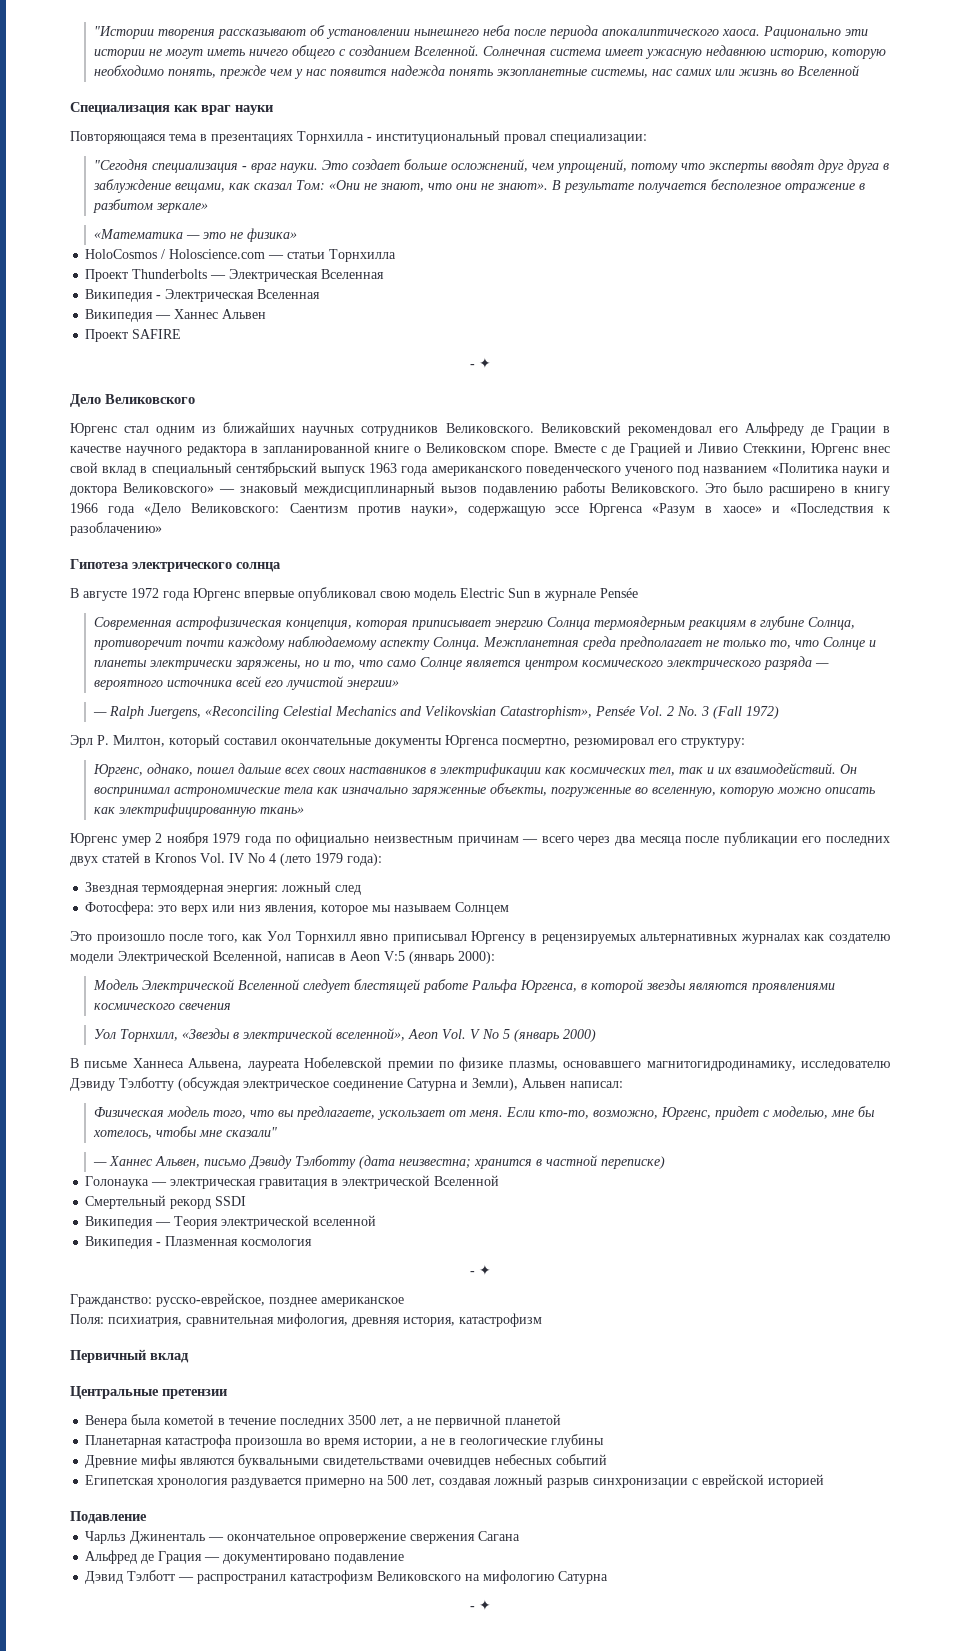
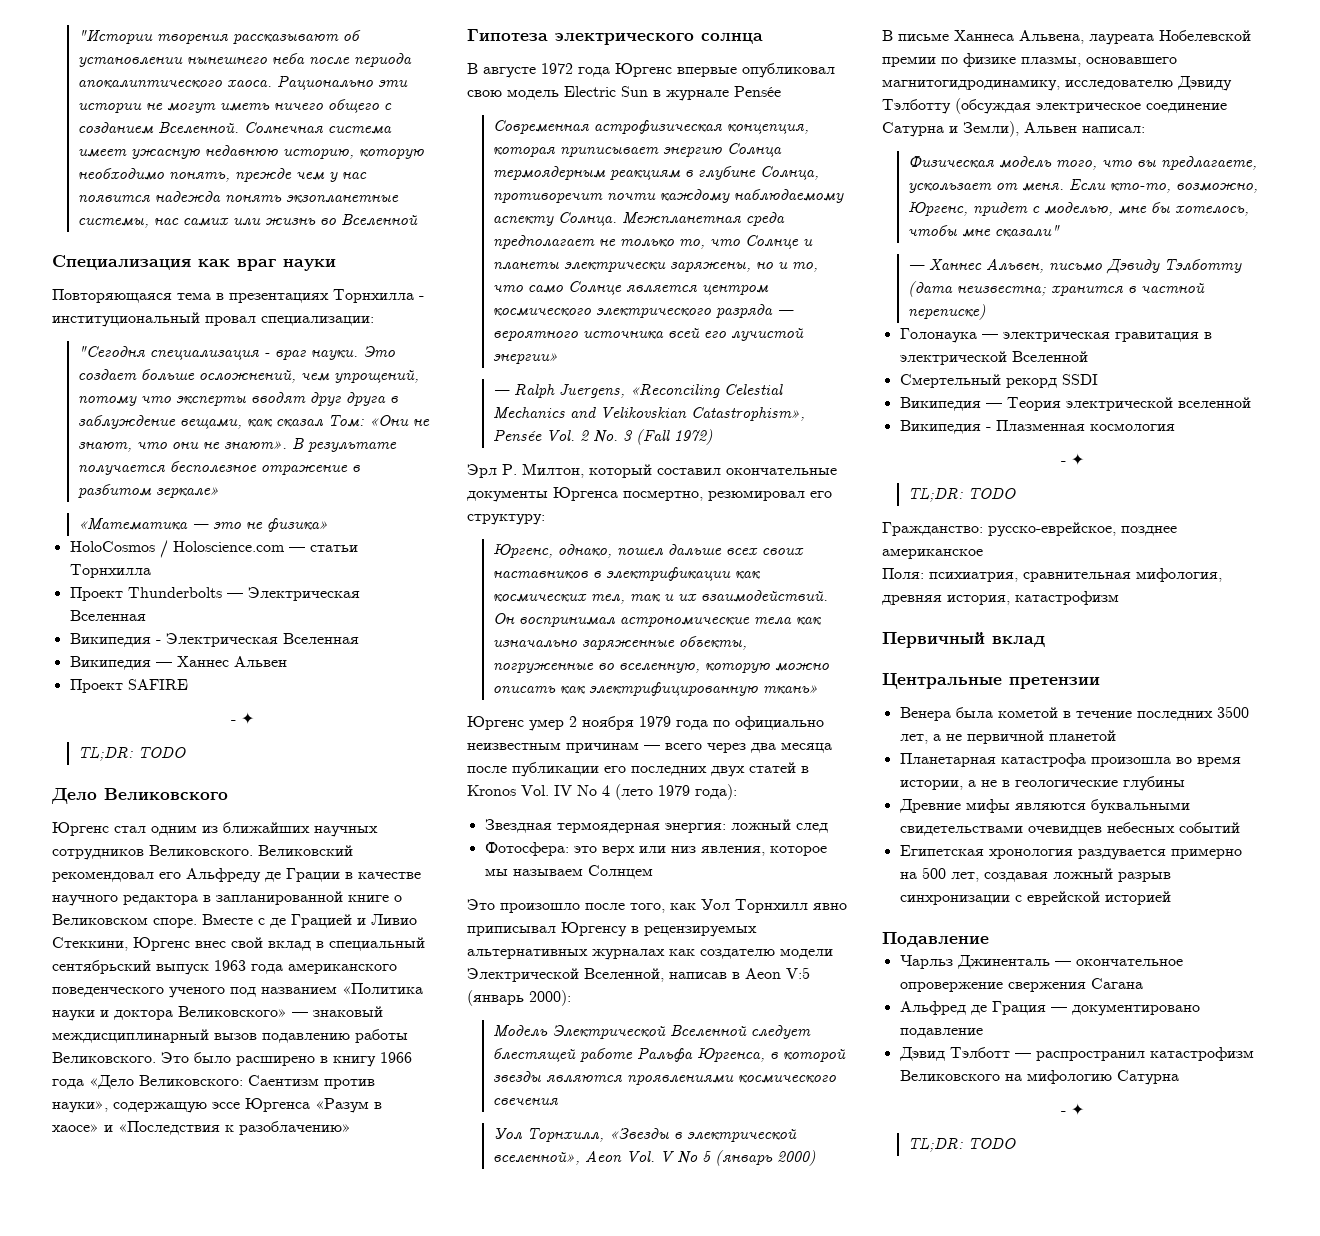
(491, 363) none -> [78,747,187,761] // TL;DR: TODO
(491, 1270) none -> [908,488,1017,502] // TL;DR: TODO
(491, 1605) none -> [908,1138,1017,1152] // TL;DR: TODO

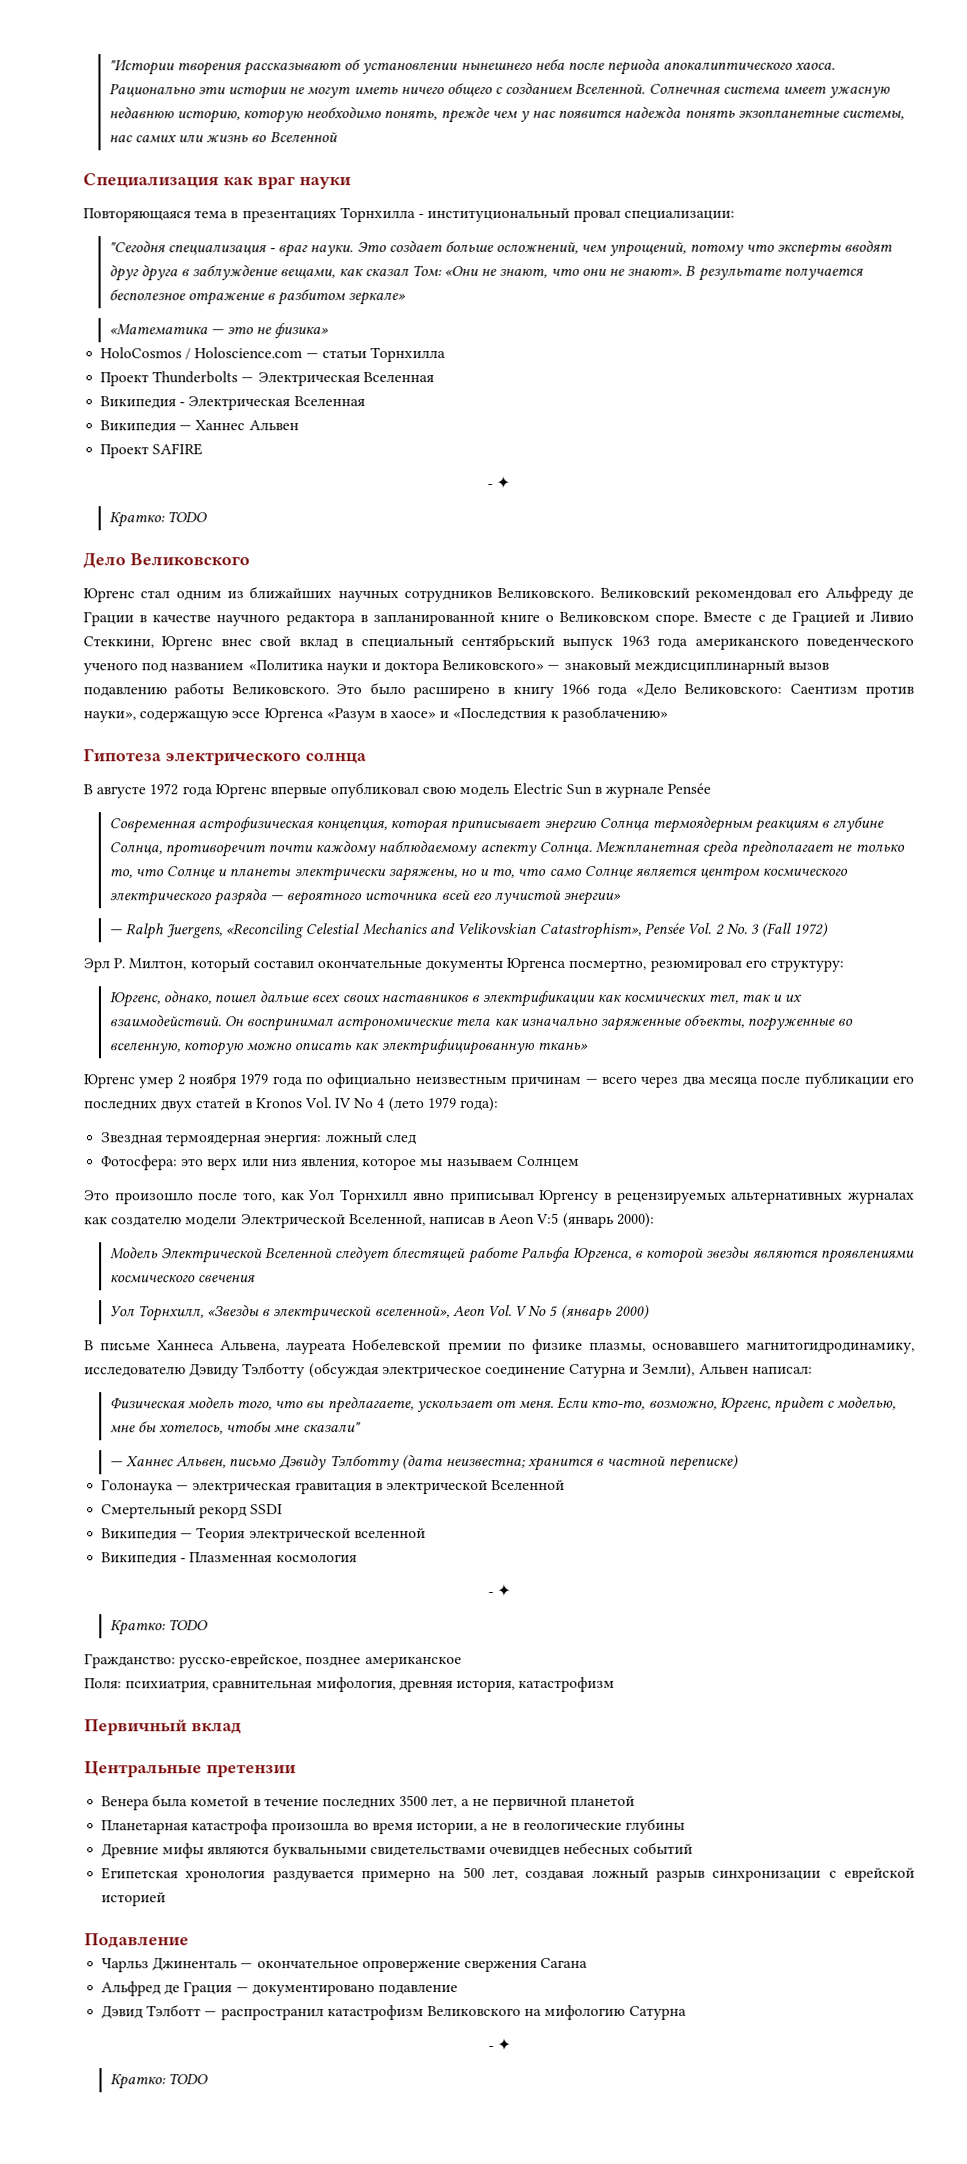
[78,747,134,761] TL;DR: -> [108,512,165,528] Кратко:
[908,488,964,502] TL;DR: -> [109,1620,166,1636] Кратко:
[908,1138,964,1152] TL;DR: -> [109,2074,166,2090] Кратко:

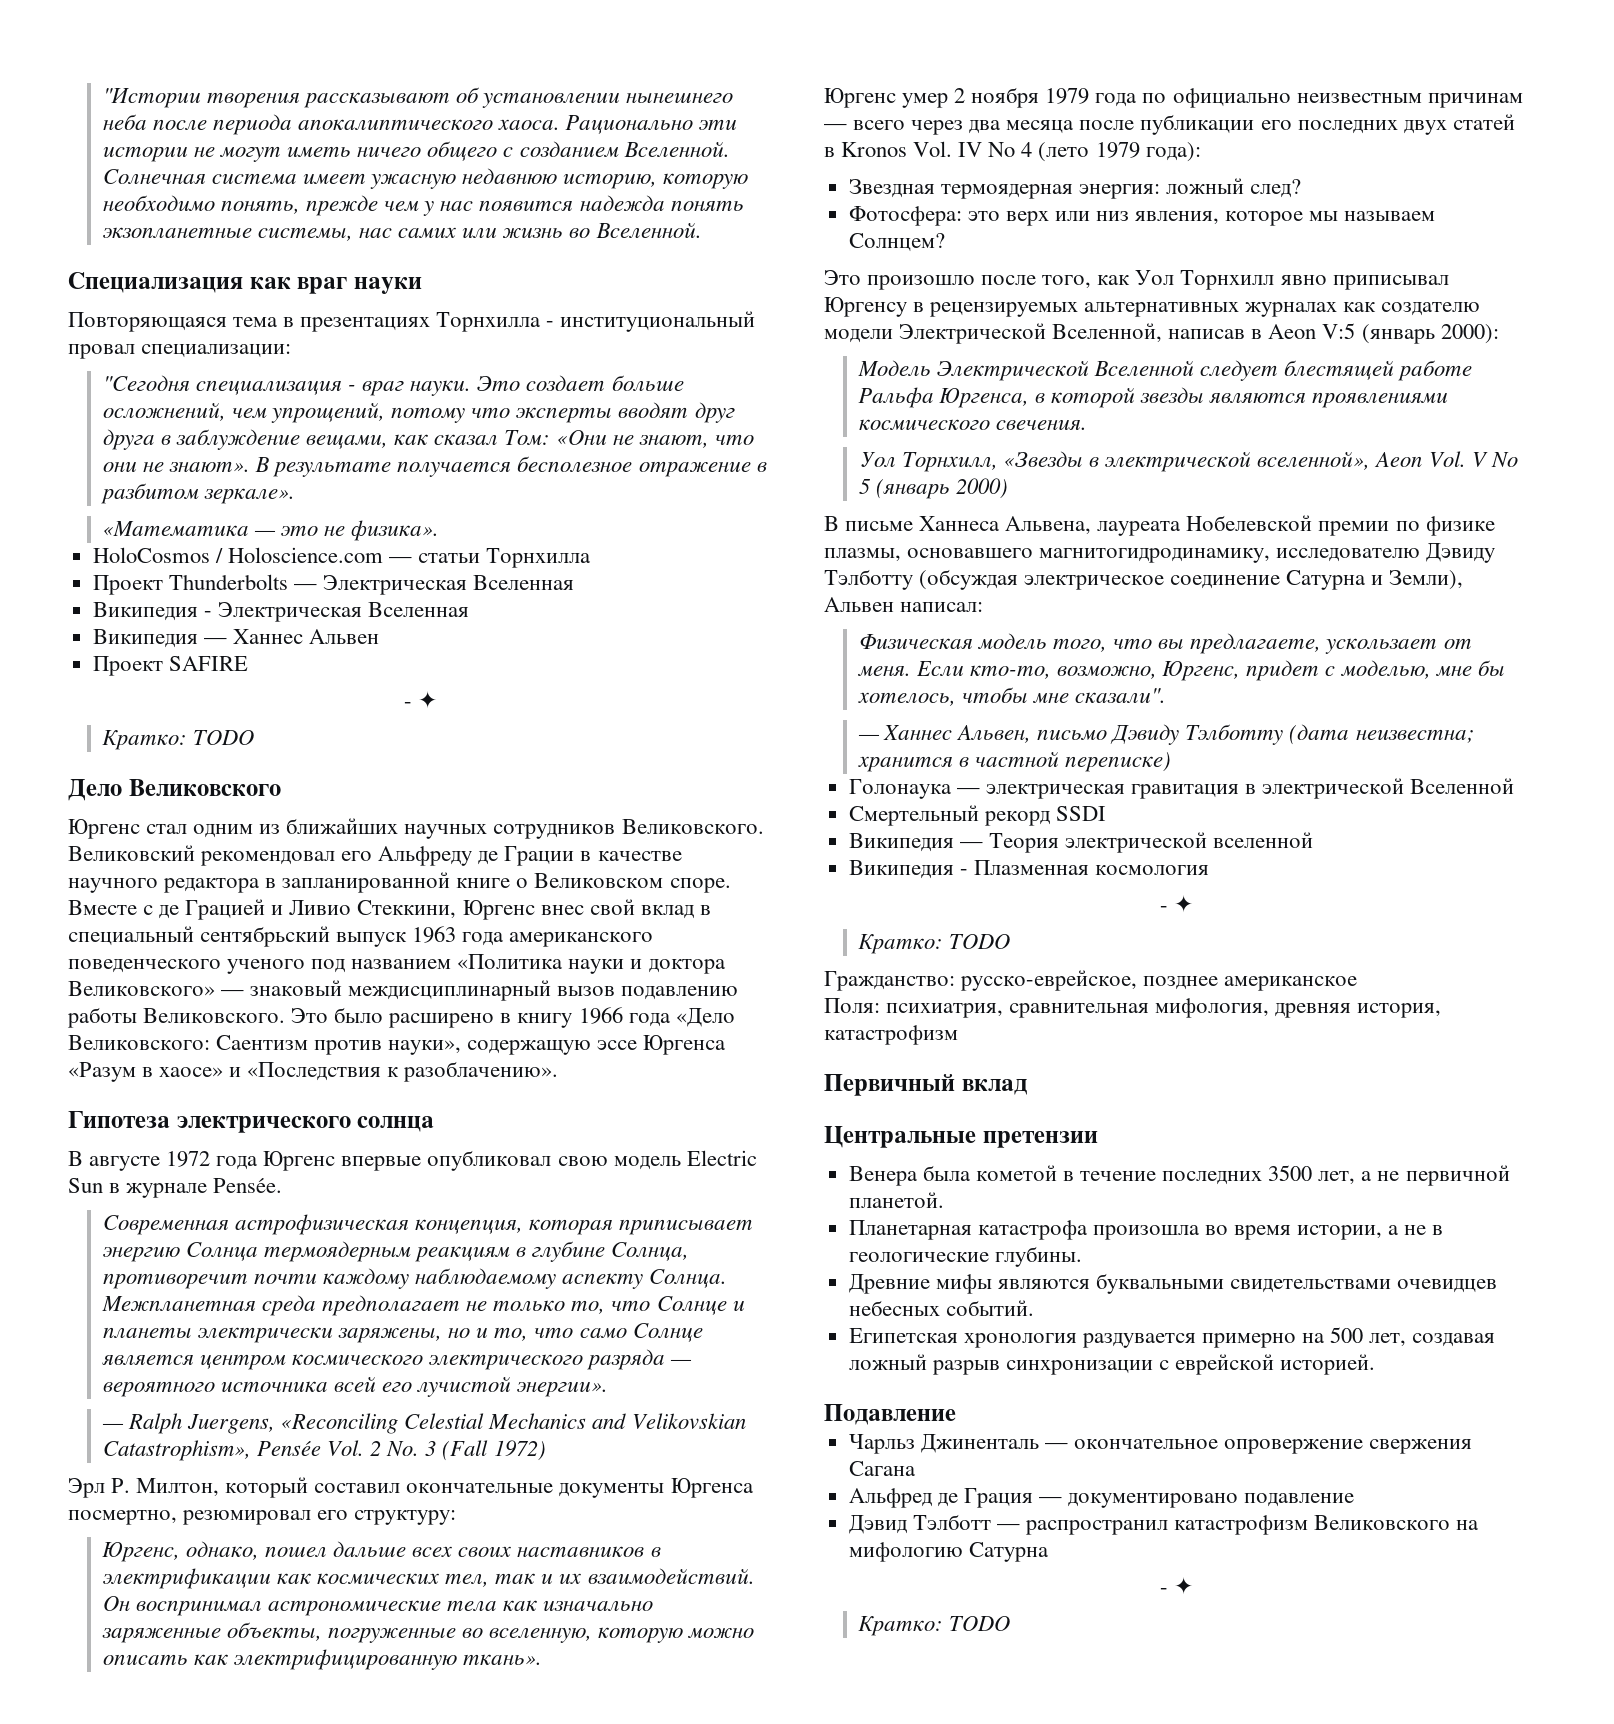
[269,132,338,143] Вселенной -> [595,223,702,238] Вселенной.
[348,292,407,306] зеркале» -> [204,488,296,504] зеркале».
[274,323,330,339] физика» -> [351,520,440,541] физика».
[561,705,668,722] разоблачению» -> [403,1061,559,1082] разоблачению».
[667,782,712,794] Pensée -> [213,1178,283,1193] Pensée.
[563,891,622,905] энергии» -> [517,1381,609,1397] энергии».
[536,1041,588,1050] ткань» -> [463,1654,543,1665] ткань».
[385,1135,417,1146] след -> [1250,179,1302,198] след?
[516,1155,580,1169] Солнцем -> [848,233,945,252] Солнцем?
[197,1274,256,1283] свечения -> [996,419,1088,430] свечения.
[302,1422,361,1433] сказали" -> [1075,688,1167,703] сказали".
[570,1795,636,1806] планетой -> [848,1192,944,1208] планетой.
[624,1817,685,1834] глубины -> [994,1246,1082,1267] глубины.
[633,1841,694,1854] событий -> [945,1300,1034,1316] событий.
[101,1892,167,1907] историей -> [1280,1354,1376,1375] историей.

